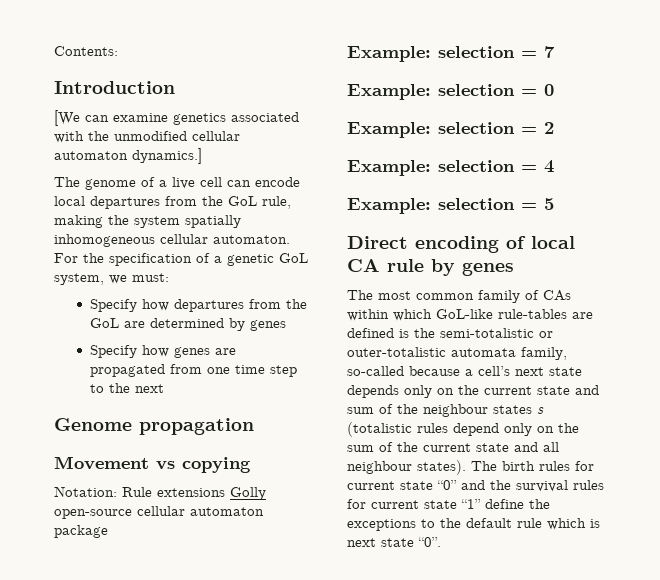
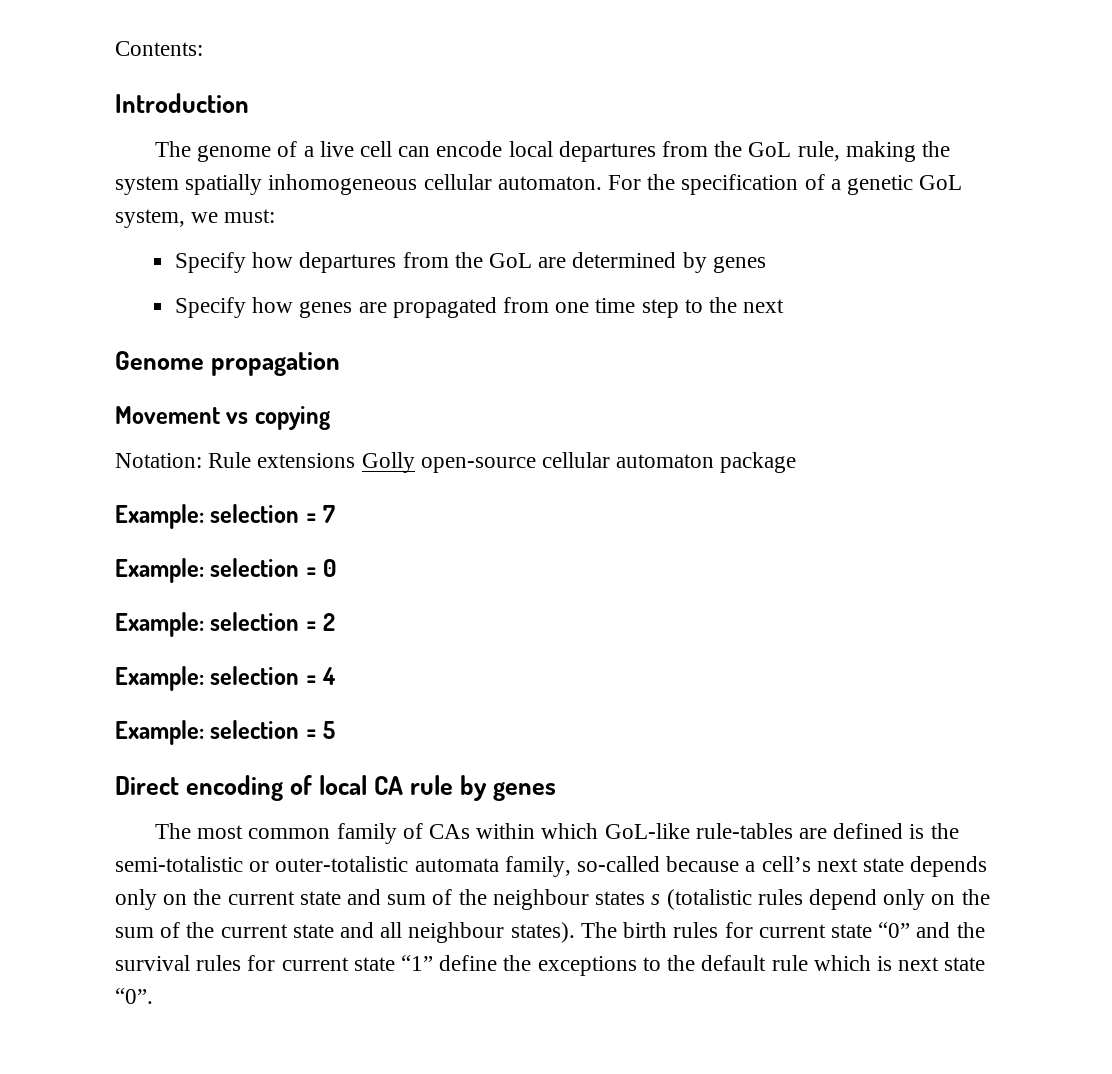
[54,110,299,126] [54,131,240,143] [54,148,202,164] // [We can examine genetics associated with the unmodified cellular automaton dynamics.] -> (249, 103) none

